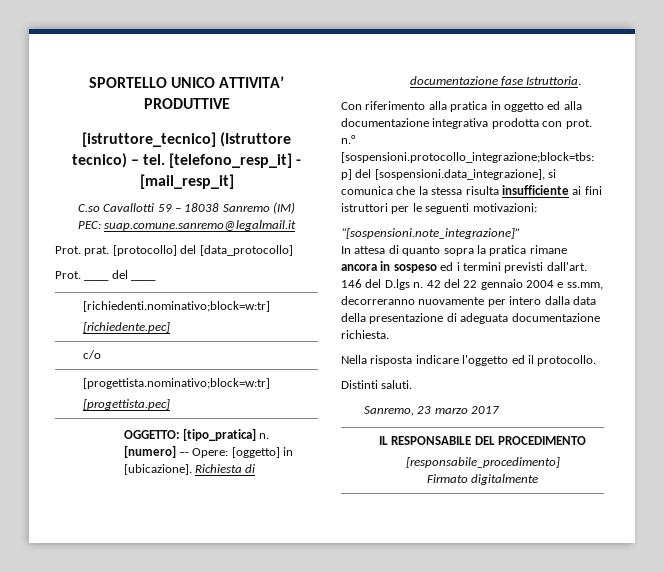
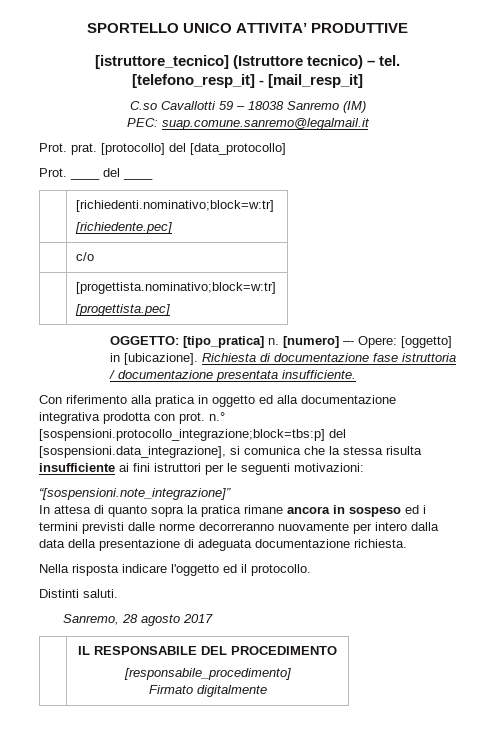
[526,76,582,85] Istruttoria. -> [401,353,456,362] [108,370,356,382] istruttoria / documentazione presentata insufficiente.
[546,262,587,271] [341,279,603,290] dall'art. 146 del D.lgs n. 42 del 22 gennaio 2004 e ss.mm, -> [128,522,195,531] dalle norme
[417,406,468,414] 23 marzo -> [121,614,180,626] 28 agosto

